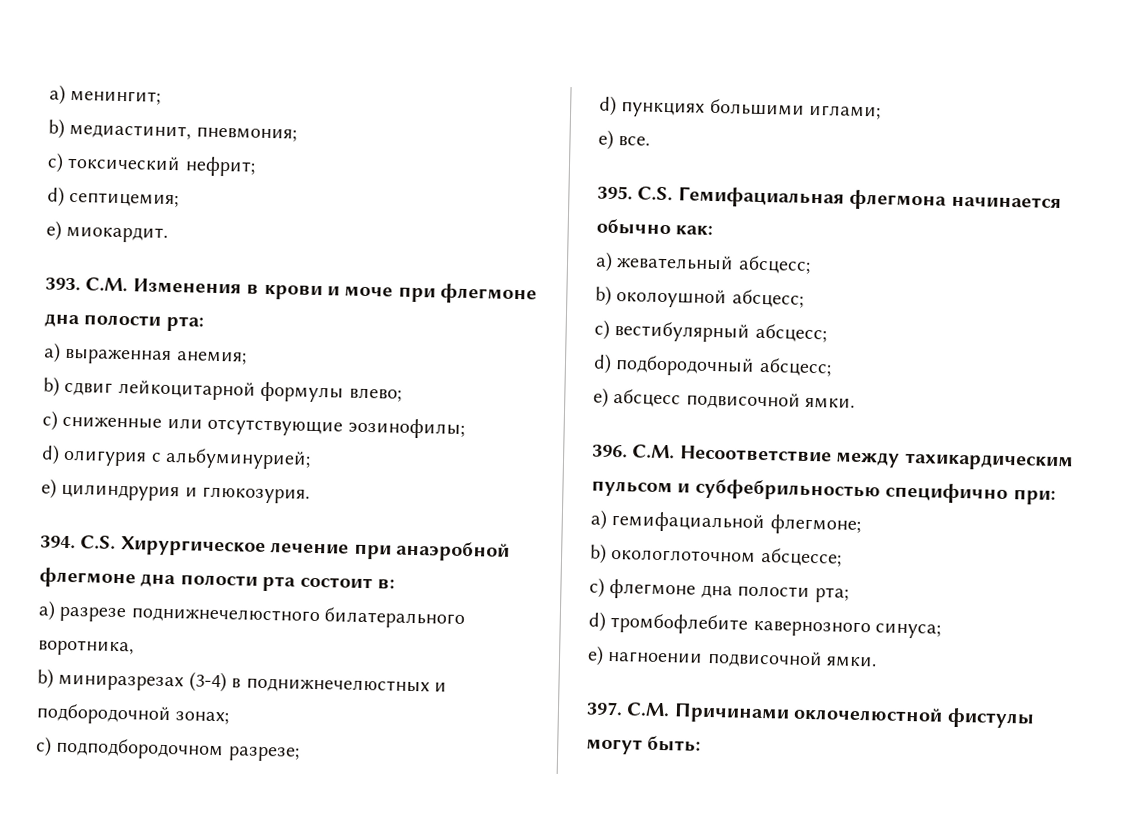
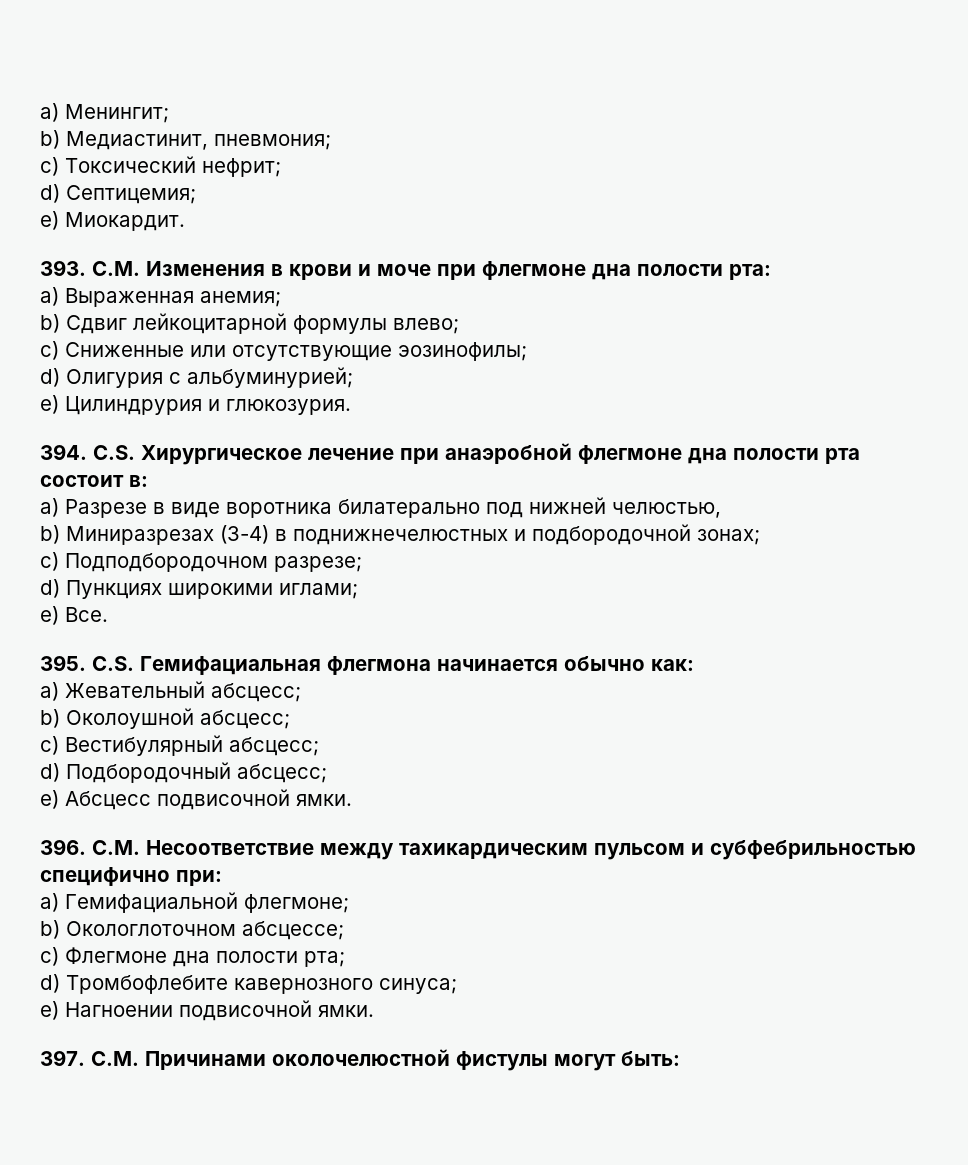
[49,84,162,105] [48,118,192,140] a) менингит; // b) медиастинит, -> [40,103,169,123] [40,130,208,150] a) Менингит; // b) Медиастинит,
[67,154,182,171] токсический -> [65,156,196,173] Токсический
[69,191,180,208] [46,220,169,243] септицемия; // e) миокардит. -> [66,185,196,204] [40,211,185,231] Септицемия; // e) Миокардит.
[64,347,173,366] выраженная -> [65,288,194,307] Выраженная
[64,381,114,396] сдвиг -> [66,315,127,334] Сдвиг
[62,415,163,429] сниженные -> [65,342,184,357] Сниженные
[63,449,148,467] олигурия -> [66,369,163,388] Олигурия
[61,483,181,502] цилиндрурия -> [65,396,202,415] Цилиндрурия
[59,606,466,630] [37,639,134,657] [37,668,185,692] разрезе поднижнечелюстного билатерального воротника, // b) миниразрезах -> [65,497,721,518] [40,525,214,545] Разрезе в виде воротника билатерально под нижней челюстью, // b) Миниразрезах
[55,737,225,761] подподбородочном -> [65,553,268,572] Подподбородочном
[621,98,805,118] пункциях большими -> [66,580,273,599] Пункциях широкими
[618,135,651,147] все. -> [65,607,108,622] Все.
[616,254,735,271] жевательный -> [65,681,205,698] Жевательный
[616,288,728,309] околоушной -> [66,708,194,729] Околоушной
[614,321,751,343] вестибулярный -> [65,735,223,756] Вестибулярный
[615,355,756,377] подбородочный -> [66,762,231,783] Подбородочный
[613,388,682,408] абсцесс -> [65,791,151,810] Абсцесс
[611,510,766,534] гемифациальной -> [65,892,238,913] Гемифациальной
[611,548,757,563] окологлоточном -> [66,921,236,936] Окологлоточном
[609,578,697,600] флегмоне -> [65,947,167,964] Флегмоне
[610,612,749,635] тромбофлебите -> [66,975,228,994] Тромбофлебите
[607,650,704,663] нагноении -> [65,1002,173,1017] Нагноении
[793,705,944,722] оклочелюстной -> [272,1049,450,1066] околочелюстной

